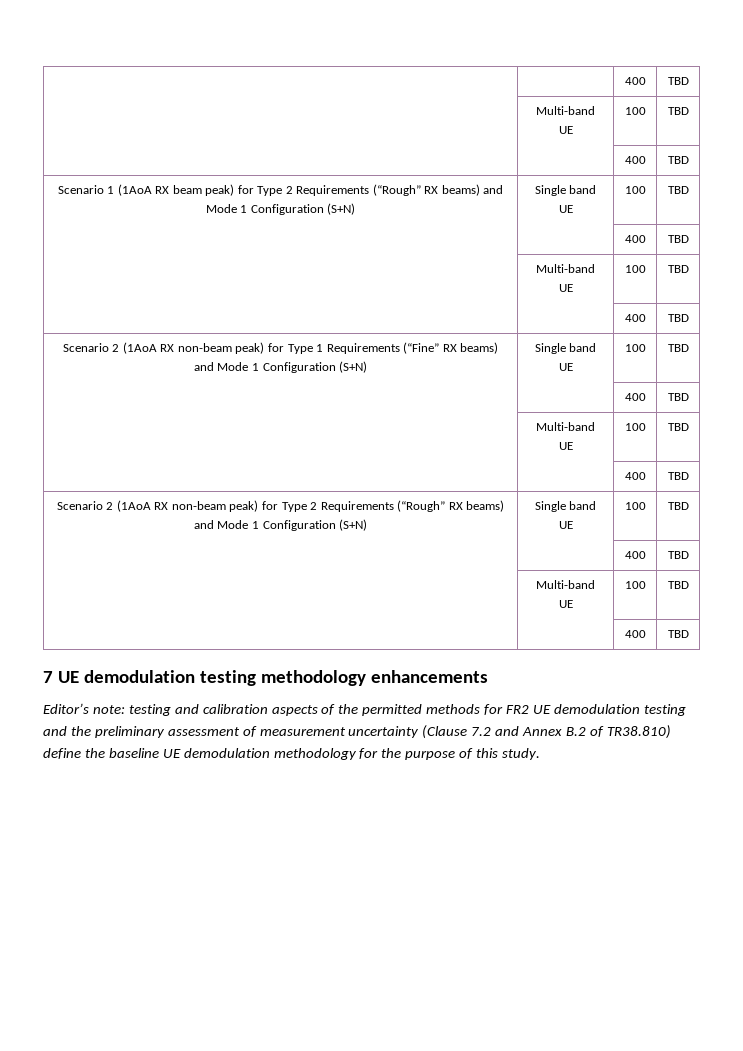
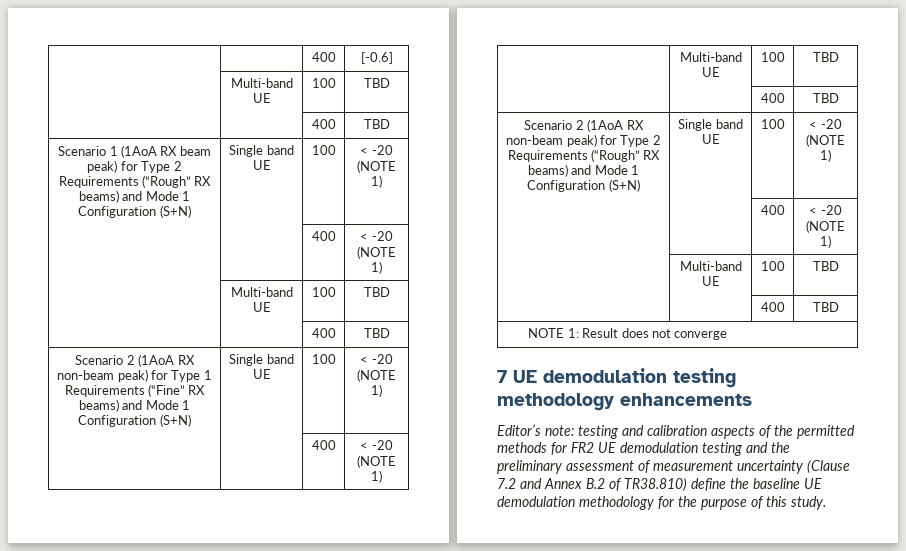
[624,77,646,85] [667,77,689,85] | | 400 | TBD -> [311,52,336,62] [360,52,393,64] | | 400 | [-0.6]
[667,186,689,194] [624,235,646,243] [667,235,689,243] TBD // | | 400 | TBD -> [360,145,393,155] [357,160,396,173] [371,175,382,188] [311,231,336,241] [360,231,393,241] [357,246,396,259] [371,261,382,274] < -20 (NOTE 1) // | | 400 | < -20 (NOTE 1)
[667,344,689,352] [624,393,646,401] [667,393,689,401] TBD // | | 400 | TBD -> [360,354,393,364] [357,369,396,382] [371,384,382,397] [311,440,336,450] [360,440,393,450] [357,455,396,468] [371,470,382,483] < -20 (NOTE 1) // | | 400 | < -20 (NOTE 1)
[667,502,689,510] [624,551,646,559] [667,551,689,559] [536,580,595,589] [558,600,573,608] [624,581,646,589] [667,581,689,589] [624,630,646,638] [667,630,689,638] TBD // | | 400 | TBD // | Multi-band UE | 100 | TBD // | | 400 | TBD -> [809,119,842,129] [806,134,845,147] [820,149,831,162] [760,205,785,215] [809,205,842,215] [806,220,845,233] [820,235,831,248] [679,261,742,271] [701,276,720,286] [760,261,785,271] [812,261,839,271] [760,302,785,312] [812,302,839,312] [528,328,728,340] < -20 (NOTE 1) // | | 400 | < -20 (NOTE 1) // | Multi-band UE | 100 | TBD // | | 400 | TBD // NOTE 1: Result does not converge

